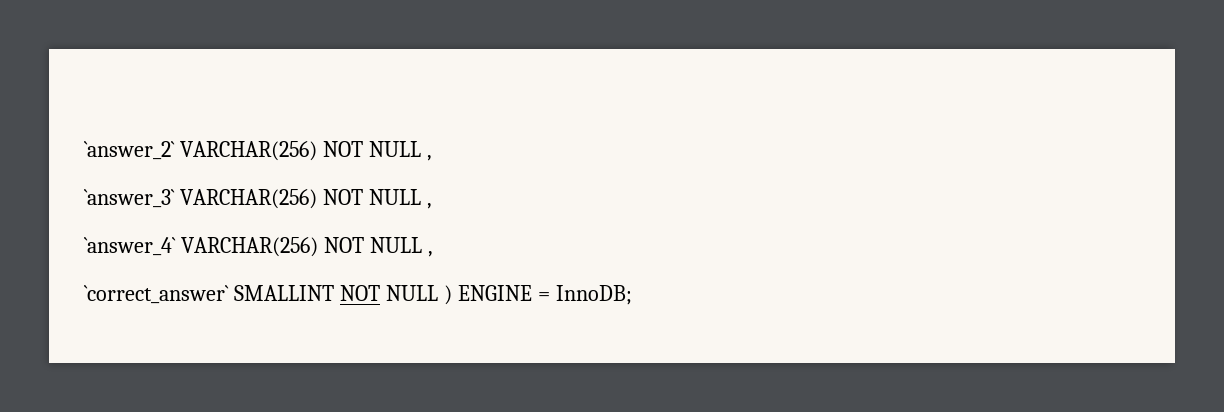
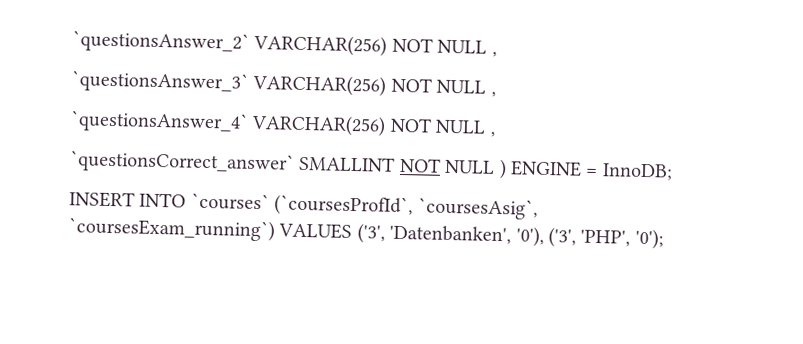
[84,141,432,161] [84,189,432,209] [84,237,433,257] [84,285,229,304] `answer_2` VARCHAR(256) NOT NULL , // `answer_3` VARCHAR(256) NOT NULL , // `answer_4` VARCHAR(256) NOT NULL , // `correct_answer` -> [72,30,497,57] [71,70,496,97] [70,110,495,137] [69,150,295,175] `questionsAnswer_2` VARCHAR(256) NOT NULL , // `questionsAnswer_3` VARCHAR(256) NOT NULL , // `questionsAnswer_4` VARCHAR(256) NOT NULL , // `questionsCorrect_answer`
(632, 295) none -> [69,191,538,220] [68,217,664,250] // INSERT INTO `courses` (`coursesProfId`, `coursesAsig`, `coursesExam_running`) VALUES ('3', 'Datenbanken', '0'), ('3', 'PHP', '0');

